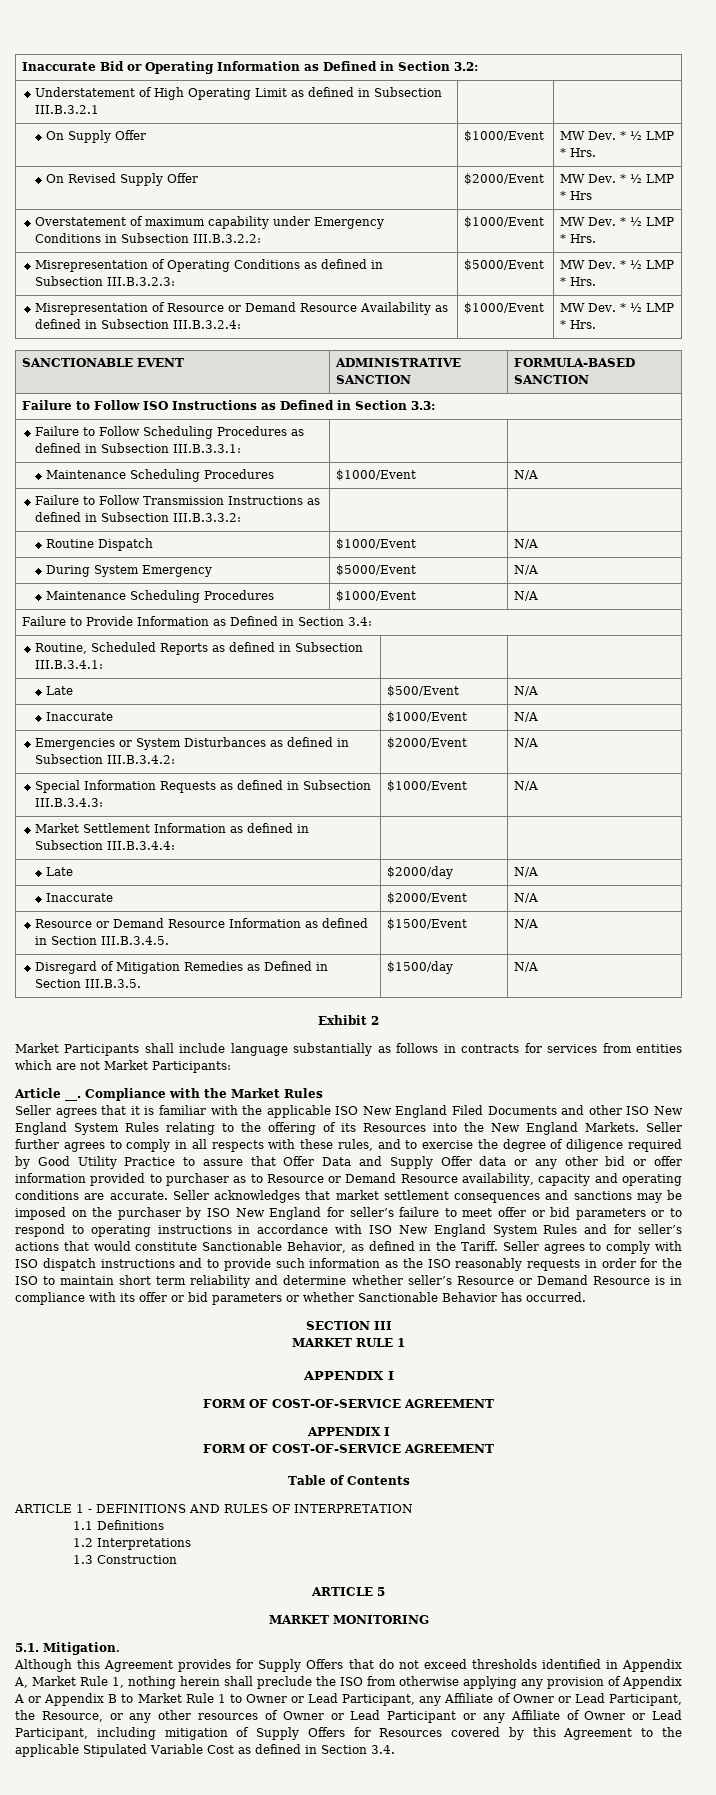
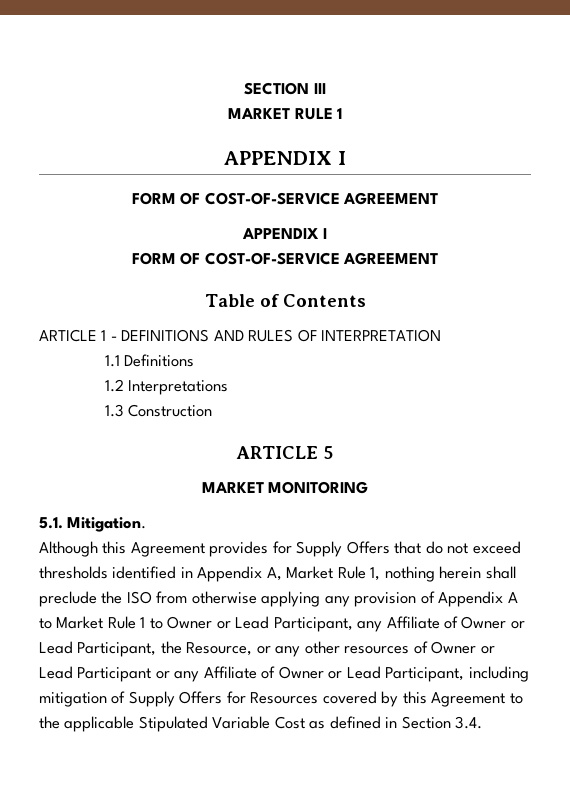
[22,61,479,74] [34,87,442,100] [34,105,99,114] [46,130,147,143] [464,130,545,142] [560,131,675,140] [560,148,597,157] [46,173,199,186] [464,173,545,185] [560,174,675,183] [560,191,593,200] [34,216,384,229] [34,233,261,243] [464,216,545,228] [560,217,675,226] [560,234,597,243] [34,259,383,272] [34,276,175,286] [464,259,545,271] [560,260,675,269] [560,277,597,286] [34,302,448,315] [34,319,241,329] [464,302,545,314] [560,303,675,312] [560,320,597,329] [22,358,185,367] [335,358,462,367] [336,375,412,384] [514,358,636,367] [514,375,590,384] [22,400,436,410] [34,426,304,439] [34,443,241,453] [46,469,275,482] [336,469,417,481] [514,470,539,480] [34,495,320,505] [34,512,241,522] [46,538,154,551] [336,538,417,550] [514,539,539,549] [46,565,213,577] [336,564,417,576] [514,565,539,575] [46,590,275,603] [336,590,417,602] [514,591,539,601] [22,616,373,626] [34,642,363,655] [34,660,103,669] [46,686,74,695] [387,685,460,697] [514,686,539,696] [46,712,114,721] [387,711,468,723] [514,712,539,722] [34,737,349,750] [34,754,175,764] [387,737,468,749] [514,738,539,748] [34,780,371,793] [34,798,103,807] [387,780,468,792] [514,781,539,791] [34,823,309,833] [34,840,175,850] [46,867,74,876] [387,866,454,879] [514,867,539,877] [46,893,114,902] [387,892,468,904] [514,893,539,903] [34,918,368,928] [34,936,169,945] [387,918,468,930] [514,919,539,929] [34,961,328,974] [34,979,141,988] [387,961,454,974] [514,962,539,972] [318,1015,379,1025] [15,1043,682,1056] [15,1060,231,1073] [14,1088,323,1101] [15,1105,683,1118] [15,1122,682,1135] [15,1139,682,1152] [15,1156,683,1169] [15,1173,683,1186] [15,1190,682,1203] [15,1207,682,1220] [15,1224,682,1237] [15,1241,683,1254] [15,1258,682,1271] [15,1275,683,1288] [15,1292,586,1305] Inaccurate Bid or Operating Information as Defined in Section 3.2: // Understatement of High Operating Limit as defined in Subsection III.B.3.2.1 | | // On Supply Offer | $1000/Event | MW Dev. * ½ LMP * Hrs. // On Revised Supply Offer | $2000/Event | MW Dev. * ½ LMP * Hrs // Overstatement of maximum capability under Emergency Conditions in Subsection III.B.3.2.2: | $1000/Event | MW Dev. * ½ LMP * Hrs. // Misrepresentation of Operating Conditions as defined in Subsection III.B.3.2.3: | $5000/Event | MW Dev. * ½ LMP * Hrs. // Misrepresentation of Resource or Demand Resource Availability as defined in Subsection III.B.3.2.4: | $1000/Event | MW Dev. * ½ LMP * Hrs. // SANCTIONABLE EVENT | ADMINISTRATIVE SANCTION | FORMULA-BASED SANCTION // Failure to Follow ISO Instructions as Defined in Section 3.3: // Failure to Follow Scheduling Procedures as defined in Subsection III.B.3.3.1: | | // Maintenance Scheduling Procedures | $1000/Event | N/A // Failure to Follow Transmission Instructions as defined in Subsection III.B.3.3.2: | | // Routine Dispatch | $1000/Event | N/A // During System Emergency | $5000/Event | N/A // Maintenance Scheduling Procedures | $1000/Event | N/A // Failure to Provide Information as Defined in Section 3.4: // Routine, Scheduled Reports as defined in Subsection III.B.3.4.1: | | // Late | $500/Event | N/A // Inaccurate | $1000/Event | N/A // Emergencies or System Disturbances as defined in Subsection III.B.3.4.2: | $2000/Event | N/A // Special Information Requests as defined in Subsection III.B.3.4.3: | $1000/Event | N/A // Market Settlement Information as defined in Subsection III.B.3.4.4: | | // Late | $2000/day | N/A // Inaccurate | $2000/Event | N/A // Resource or Demand Resource Information as defined in Section III.B.3.4.5. | $1500/Event | N/A // Disregard of Mitigation Remedies as Defined in Section III.B.3.5. | $1500/day | N/A // Exhibit 2 // Market Participants shall include language substantially as follows in contracts for services from entities which are not Market Participants: // Article __. Compliance with the Market Rules // Seller agrees that it is familiar with the applicable ISO New England Filed Documents and other ISO New England System Rules relating to the offering of its Resources into the New England Markets. Seller further agrees to comply in all respects with these rules, and to exercise the degree of diligence required by Good Utility Practice to assure that Offer Data and Supply Offer data or any other bid or offer information provided to purchaser as to Resource or Demand Resource availability, capacity and operating conditions are accurate. Seller acknowledges that market settlement consequences and sanctions may be imposed on the purchaser by ISO New England for seller’s failure to meet offer or bid parameters or to respond to operating instructions in accordance with ISO New England System Rules and for seller’s actions that would constitute Sanctionable Behavior, as defined in the Tariff. Seller agrees to comply with ISO dispatch instructions and to provide such information as the ISO reasonably requests in order for the ISO to maintain short term reliability and determine whether seller’s Resource or Demand Resource is in compliance with its offer or bid parameters or whether Sanctionable Behavior has occurred. // -> (244, 88) none
[28,1693,118,1706] or Appendix B -> (518, 597) none

